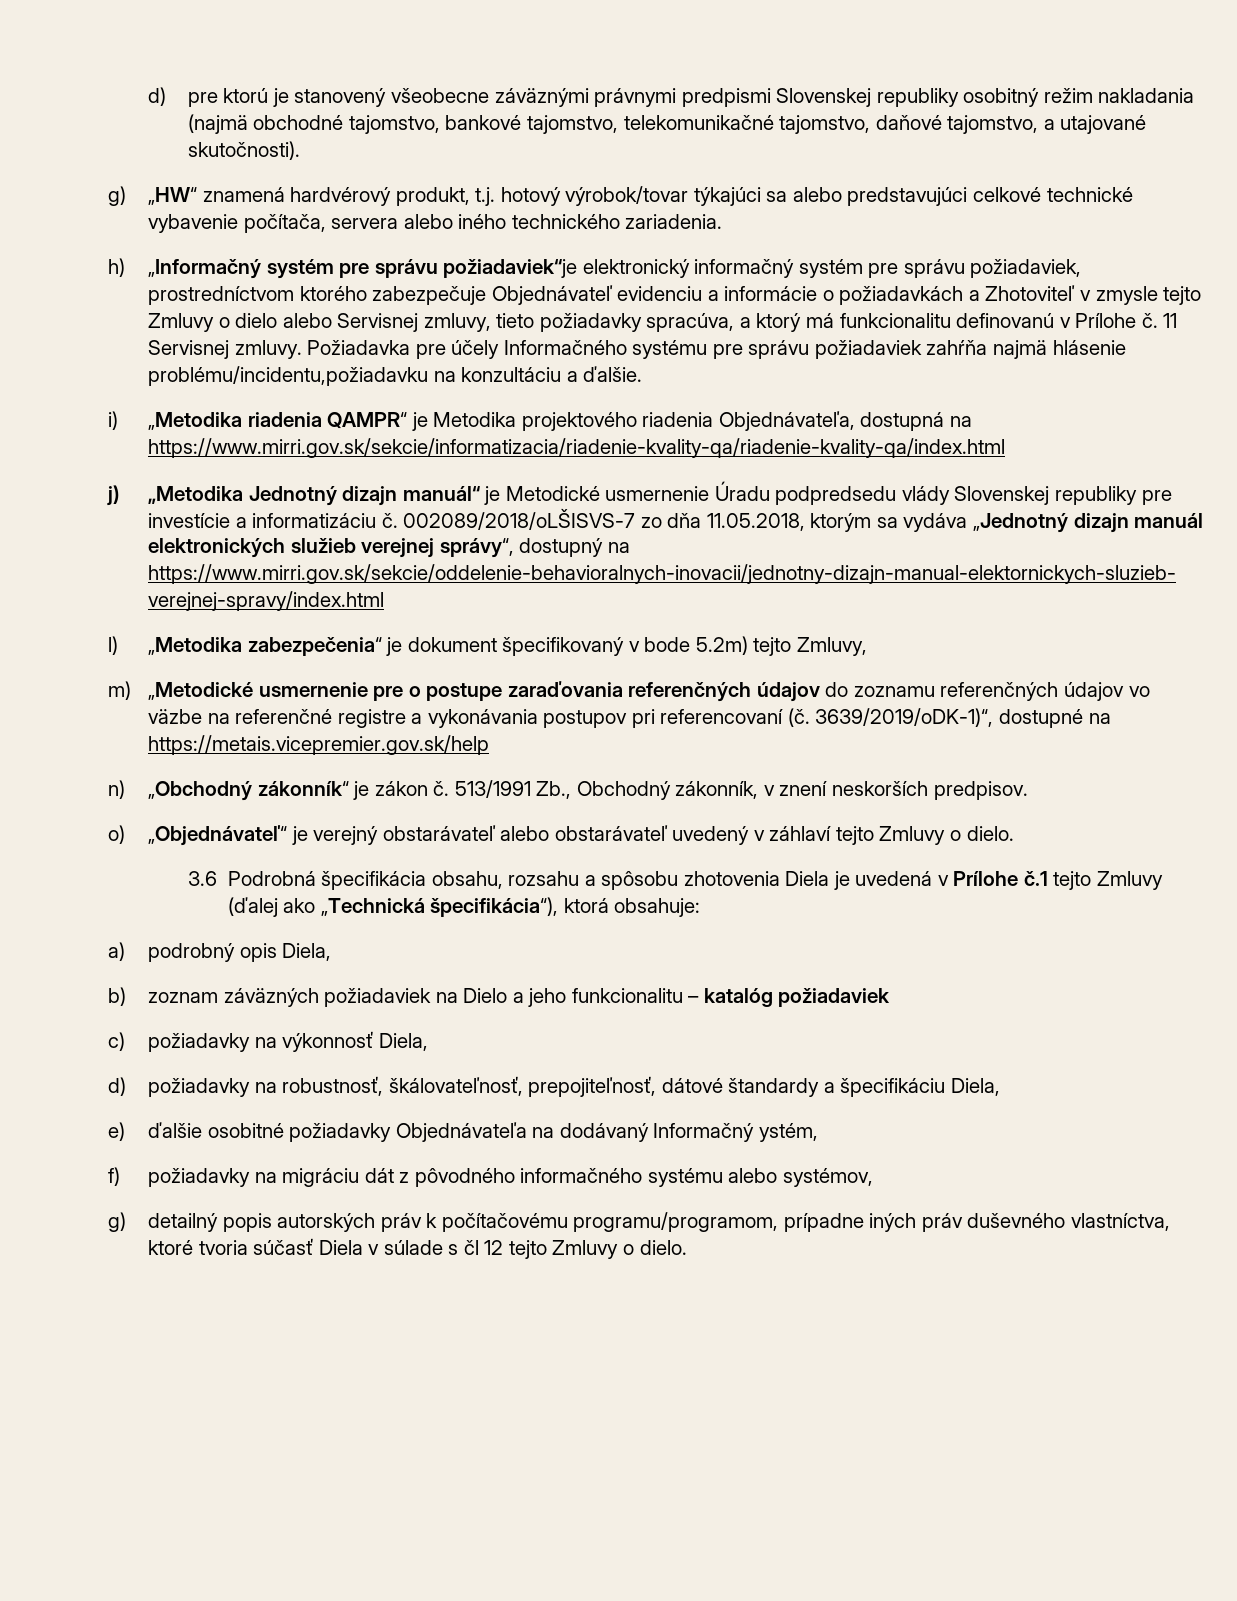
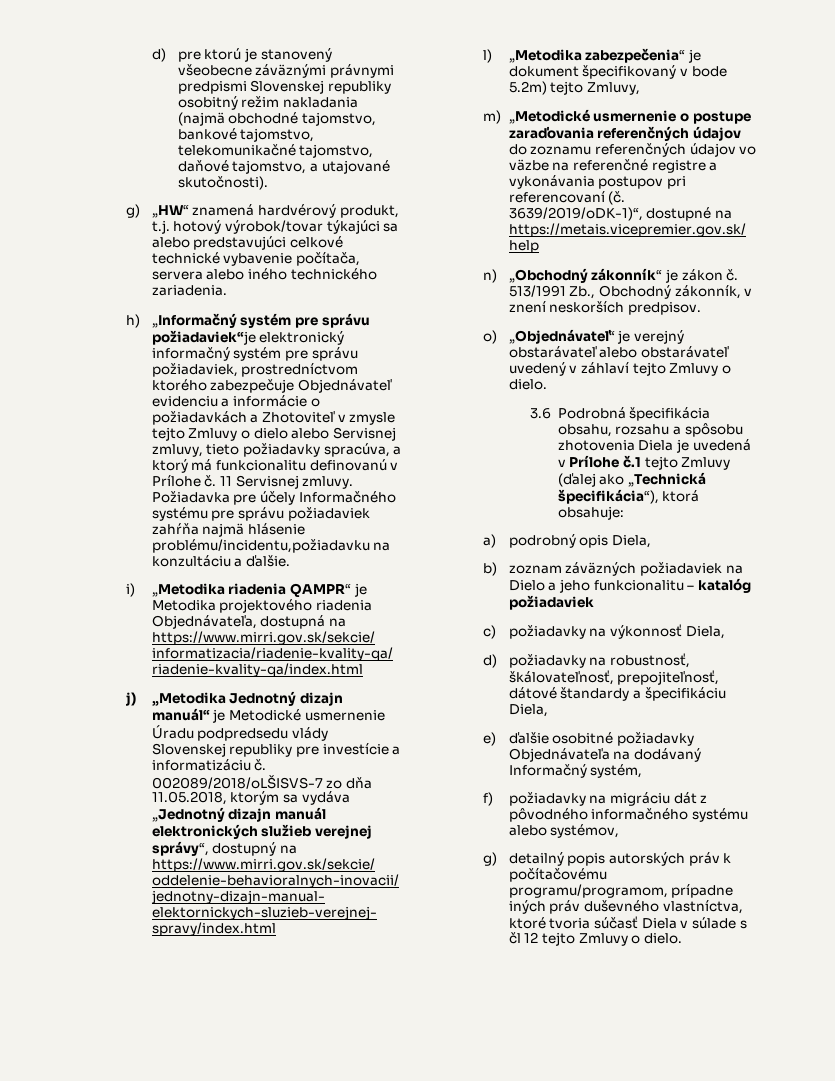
[373,686,404,701] pre -> (677, 116) none
[758,1123,818,1142] ystém, -> [590,764,643,778] systém,

